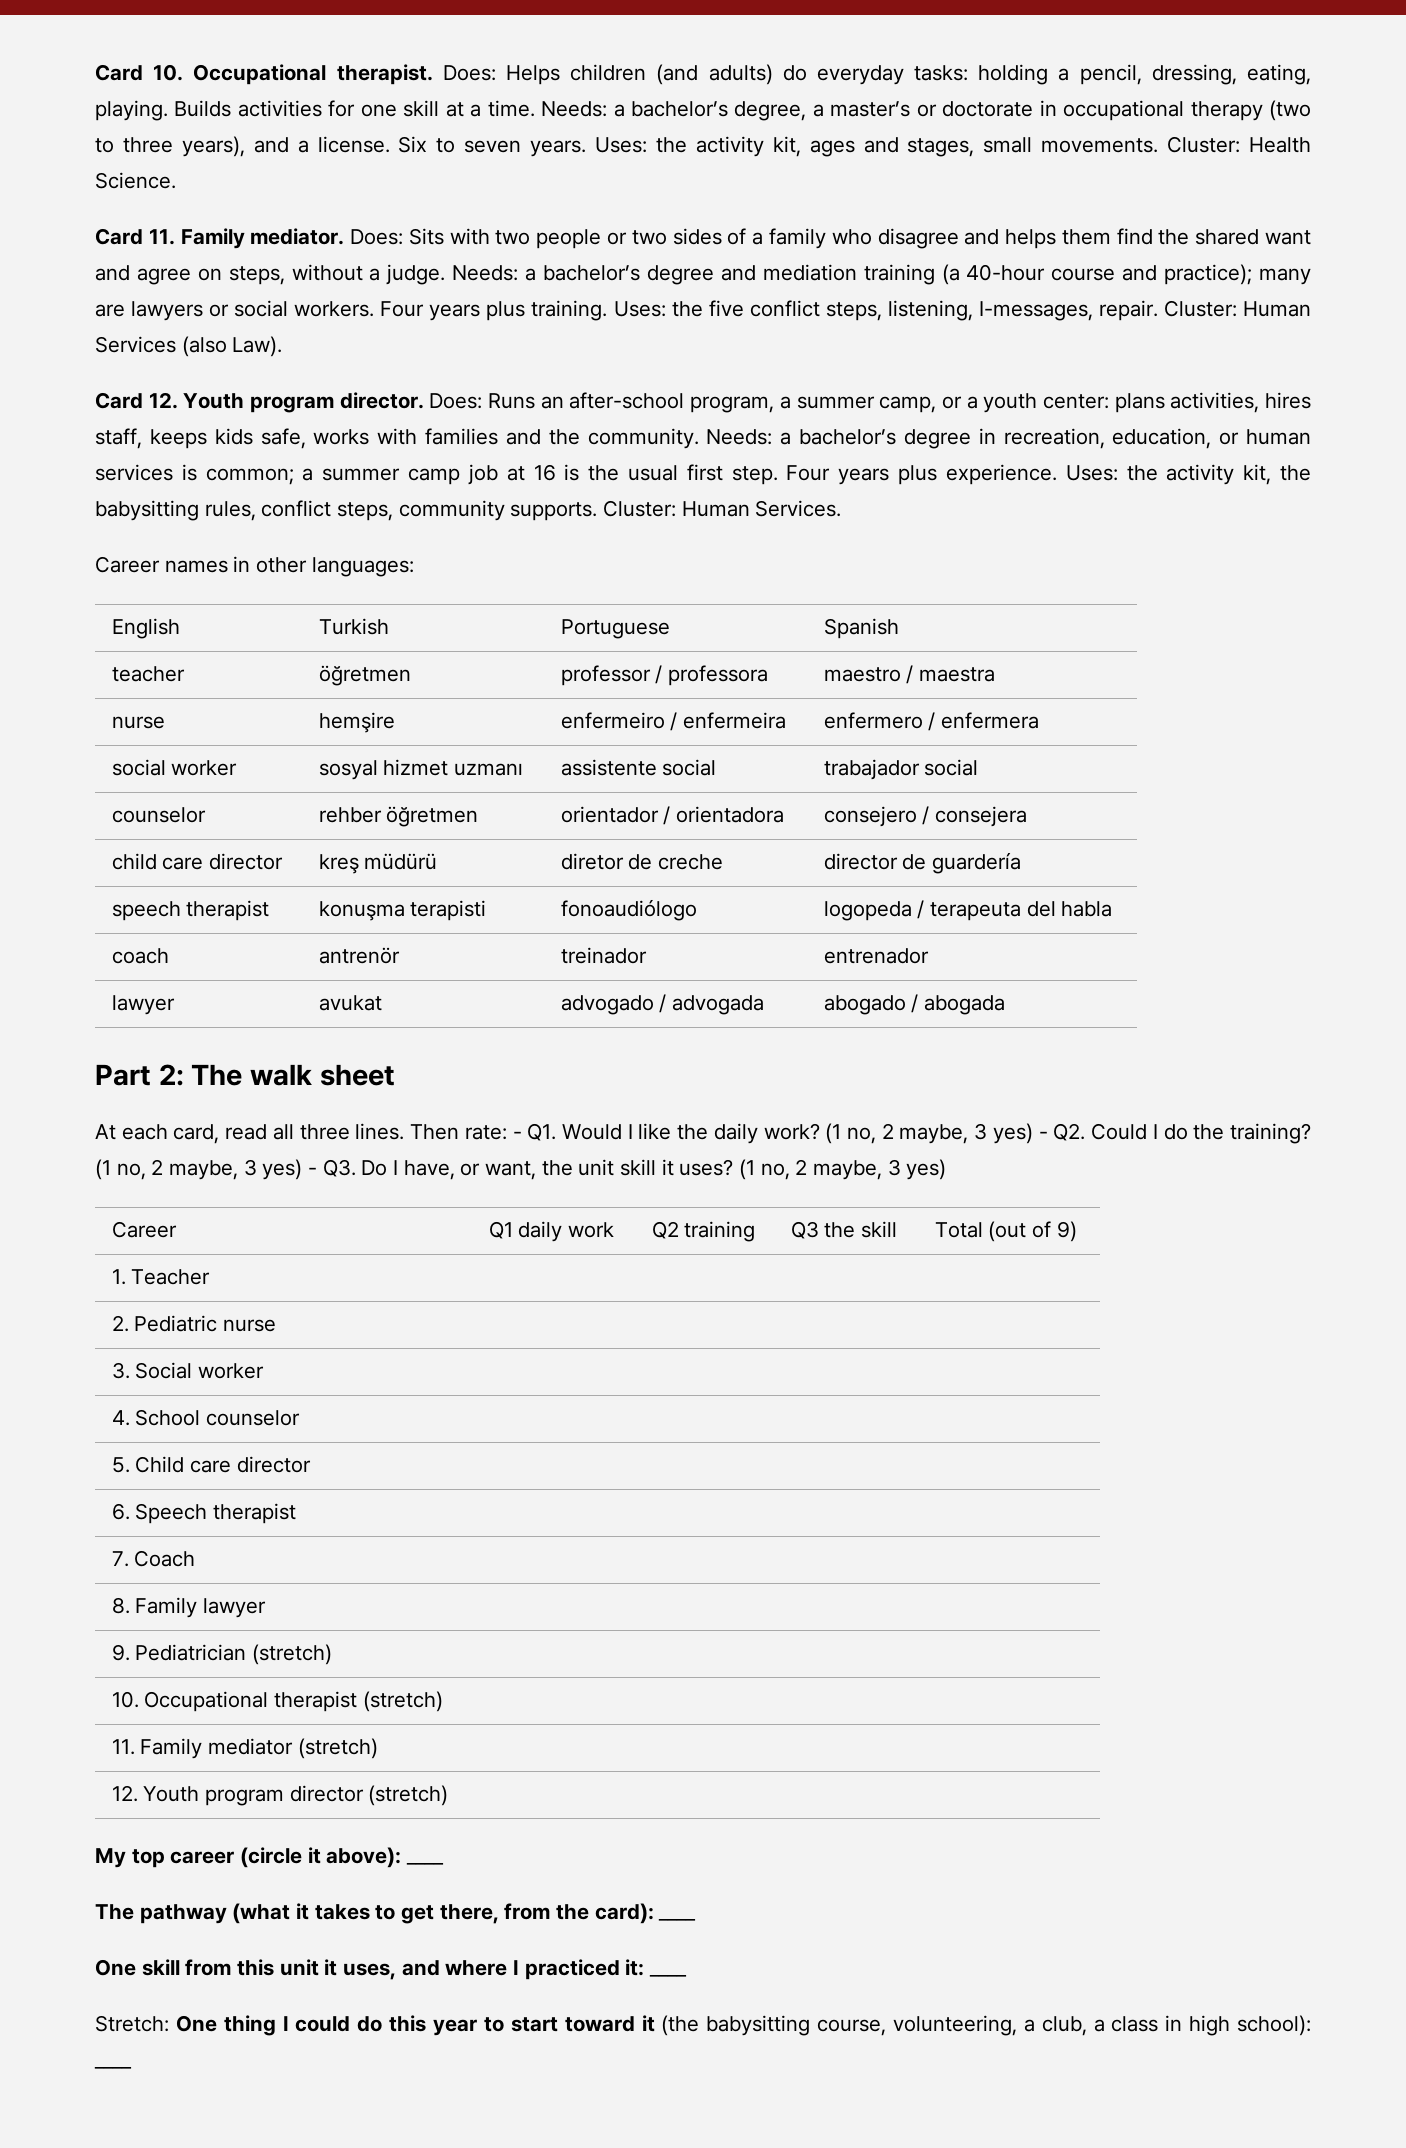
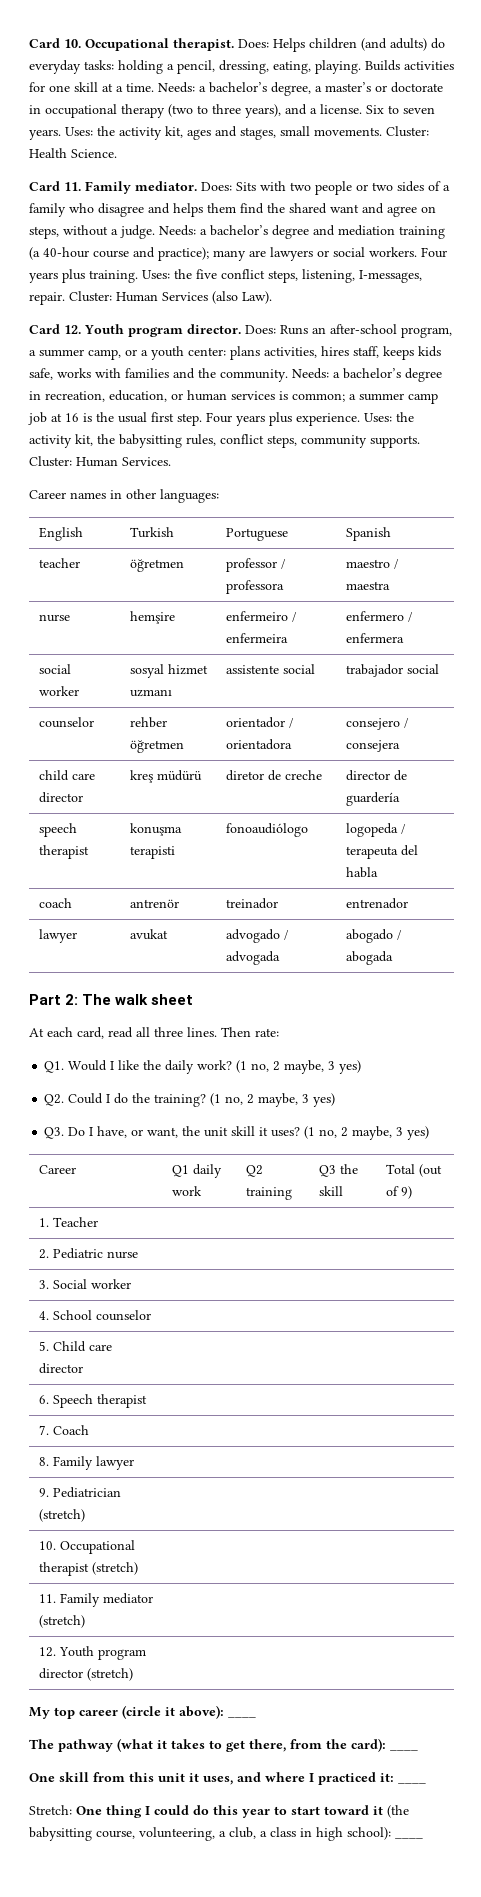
[512,1131,522,1139] - -> (279, 1032) //
[1038,1131,1048,1139] - -> (362, 1067) //
[308,1167,318,1175] - -> (336, 1100) //

